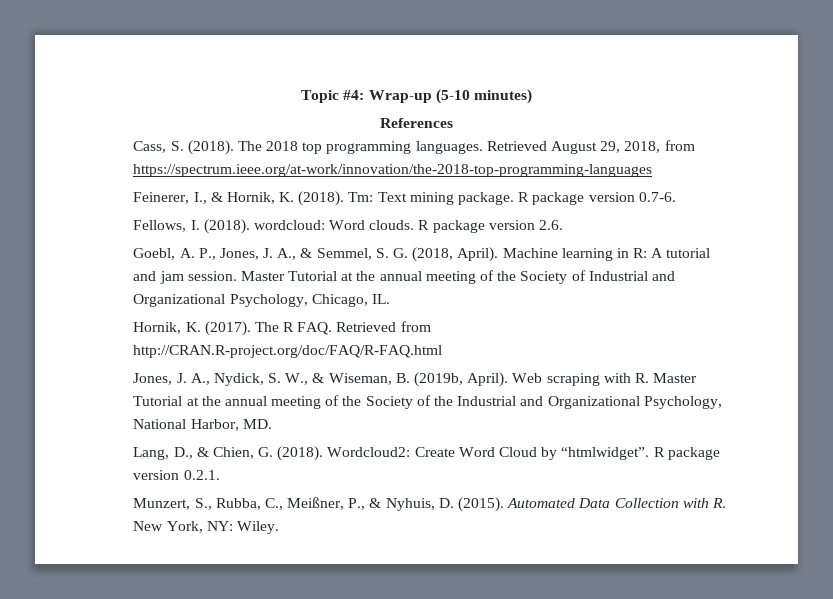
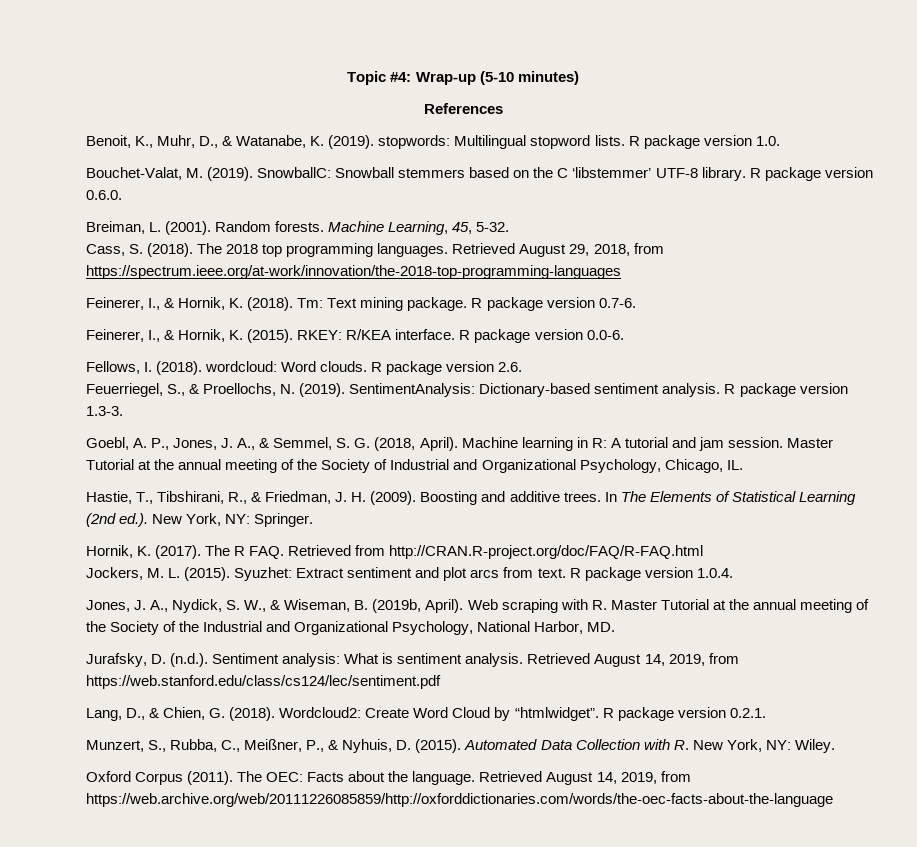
(453, 123) none -> [85,135,780,149] [85,167,873,181] [85,190,122,200] [85,221,510,235] // Benoit, K., Muhr, D., & Watanabe, K. (2019). stopwords: Multilingual stopword lists. R package version 1.0. // Bouchet-Valat, M. (2019). SnowballC: Snowball stemmers based on the C ‘libstemmer’ UTF-8 library. R package version 0.6.0. // Breiman, L. (2001). Random forests. Machine Learning, 45, 5-32.
(676, 197) none -> [85,329,624,343] // Feinerer, I., & Hornik, K. (2015). RKEY: R/KEA interface. R package version 0.0-6.
(563, 225) none -> [85,383,848,397] [85,406,123,416] // Feuerriegel, S., & Proellochs, N. (2019). SentimentAnalysis: Dictionary-based sentiment analysis. R package version 1.3-3.
(390, 299) none -> [85,491,856,505] [85,513,314,527] // Hastie, T., Tibshirani, R., & Friedman, J. H. (2009). Boosting and additive trees. In The Elements of Statistical Learning (2nd ed.). New York, NY: Springer.
(443, 351) none -> [85,567,733,581] // Jockers, M. L. (2015). Syuzhet: Extract sentiment and plot arcs from text. R package version 1.0.4.
(272, 424) none -> [85,653,739,667] [85,675,441,689] // Jurafsky, D. (n.d.). Sentiment analysis: What is sentiment analysis. Retrieved August 14, 2019, from https://web.stanford.edu/class/cs124/lec/sentiment.pdf
(279, 527) none -> [85,771,691,785] [85,793,833,807] // Oxford Corpus (2011). The OEC: Facts about the language. Retrieved August 14, 2019, from https://web.archive.org/web/20111226085859/http://oxforddictionaries.com/words/the-oec-facts-about-the-language

